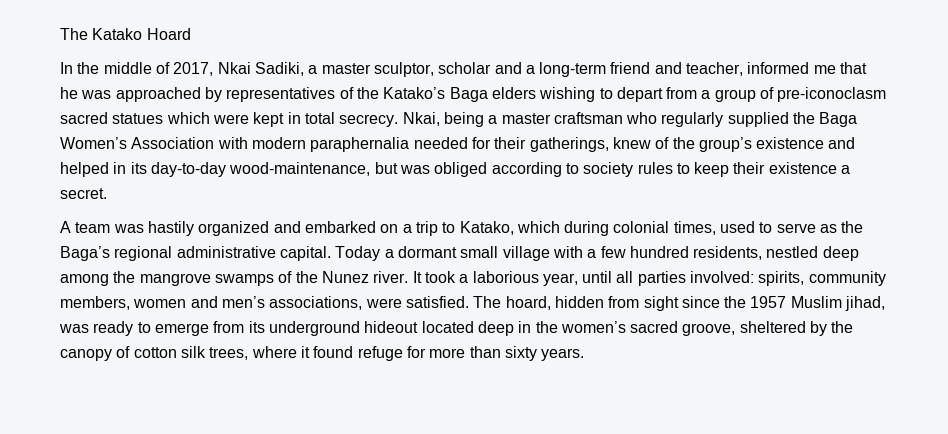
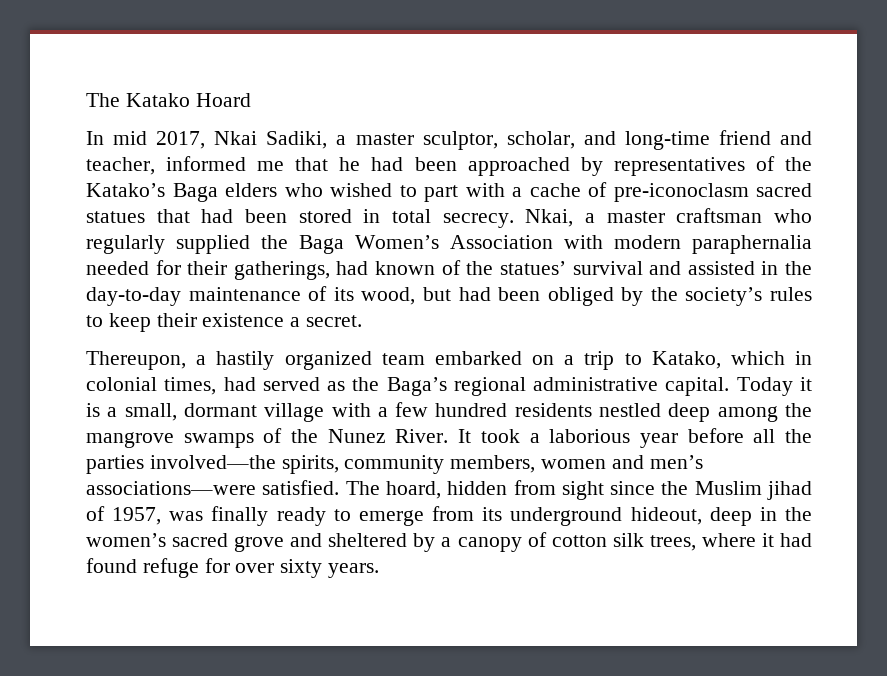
[77,62,170,74] the middle of -> [113,131,148,145] mid
[438,62,607,77] scholar and a long-term -> [506,131,710,150] scholar, and long-time
[81,90,112,99] was -> [371,157,457,171] had been
[539,87,887,102] [60,112,285,127] wishing to depart from a group of pre-iconoclasm sacred statues which were kept -> [284,182,812,202] [86,209,352,223] who wished to part with a cache of pre-iconoclasm sacred statues that had been stored
[443,112,484,127] being -> (574, 218) none
[612,137,856,152] [60,162,634,177] knew of the group’s existence and helped in its day-to-day wood-maintenance, but was obliged according to society -> [336,260,813,275] [86,286,763,306] had known of the statues’ survival and assisted in the day-to-day maintenance of its wood, but had been obliged by the society’s
[60,221,144,233] A team was -> [86,351,207,370] Thereupon, a
[273,221,301,233] and -> [381,353,425,365] team
[564,221,610,236] during -> [795,351,812,365] in
[720,221,816,233] used to serve -> [223,377,320,391] had served
[384,246,499,258] a dormant small -> [799,377,812,391] [86,403,257,421] it is a small, dormant
[693,246,763,260] residents, -> [514,403,592,417] residents
[373,271,409,283] river. -> [395,429,449,443] River.
[542,271,755,286] year, until all parties involved: -> [639,428,812,448] [86,455,276,474] year before all the parties involved—the
[269,296,402,310] associations, were -> [86,481,256,495] associations—were
[750,296,886,311] [59,324,89,333] 1957 Muslim jihad, was -> [694,481,812,500] [86,506,269,526] Muslim jihad of 1957, was finally
[364,321,474,333] hideout located -> [630,507,702,525] hideout,
[682,323,736,336] groove, -> [234,533,323,552] grove and
[831,321,854,333] the -> [441,537,452,547] a
(310, 352) none -> [779,533,812,547] had
[429,346,501,358] more than -> [235,563,275,573] over

